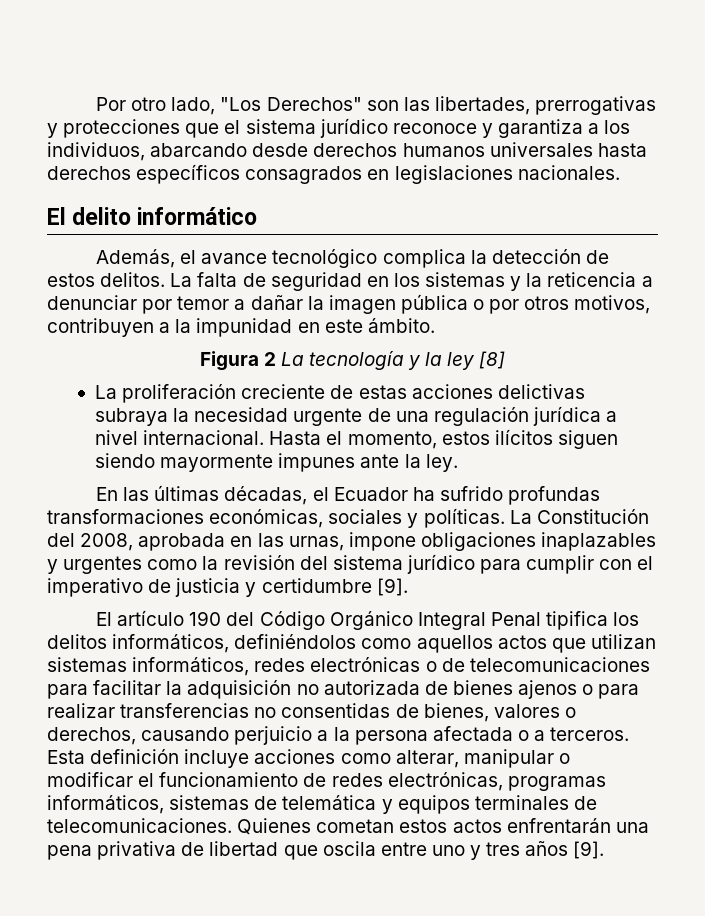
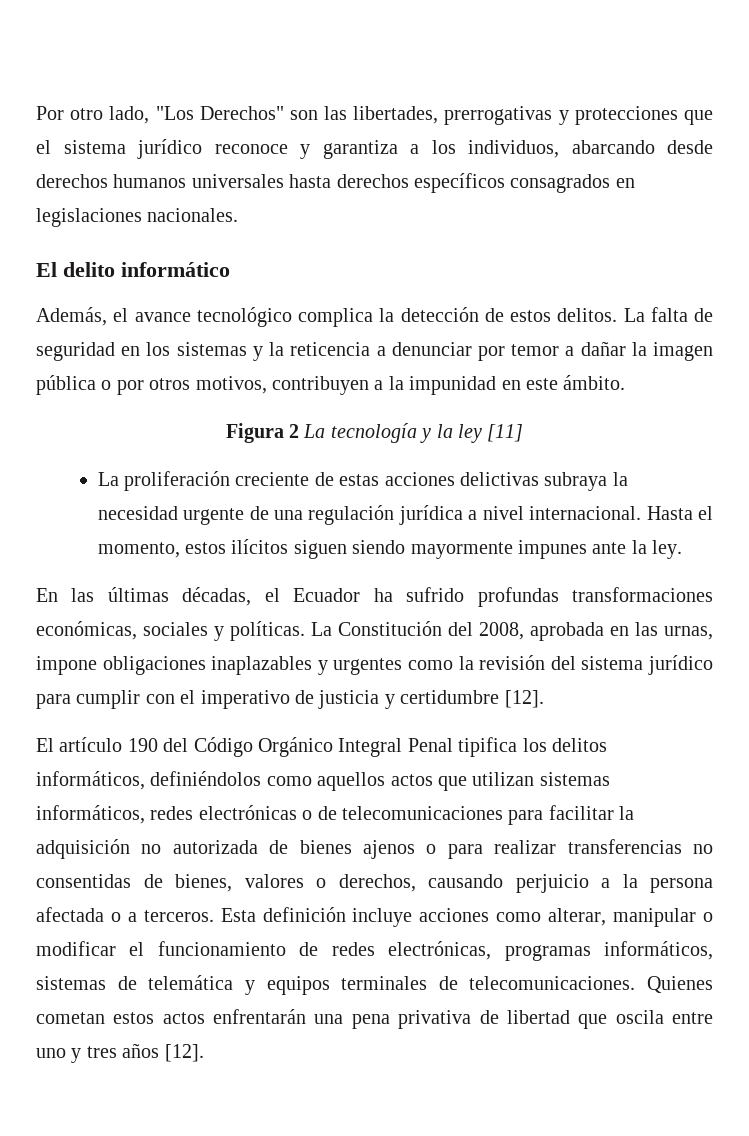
[479,351,506,369] [8] -> [487,424,524,442] [11]
[376,578,408,596] [9]. -> [504,690,544,708] [12].
[573,841,605,859] [9]. -> [164,1044,204,1062] [12].

